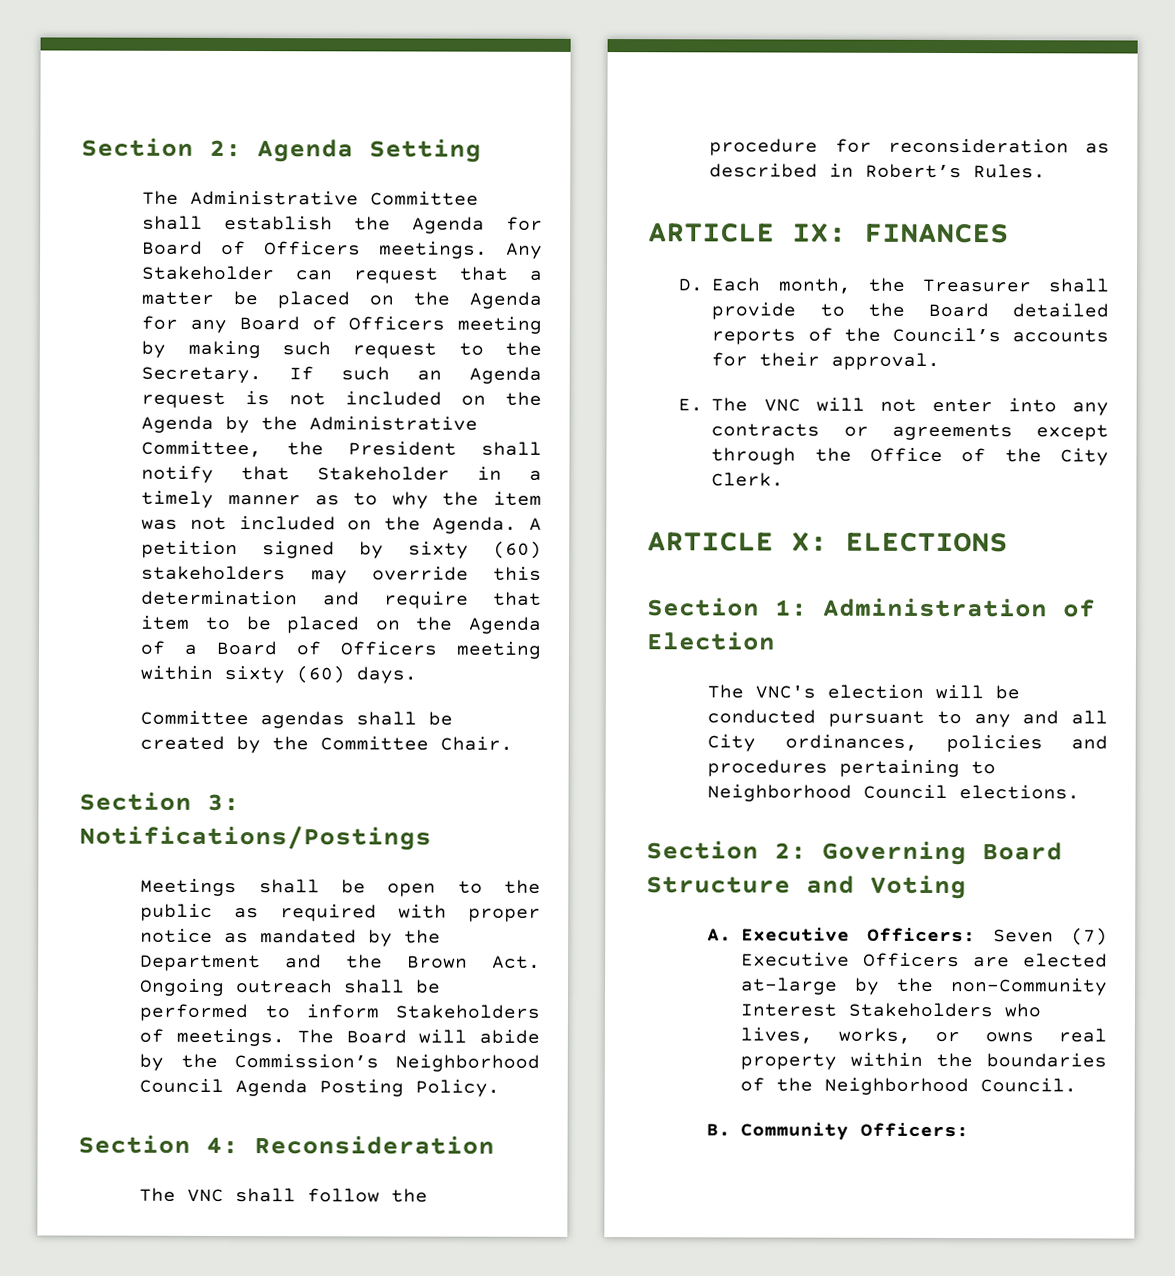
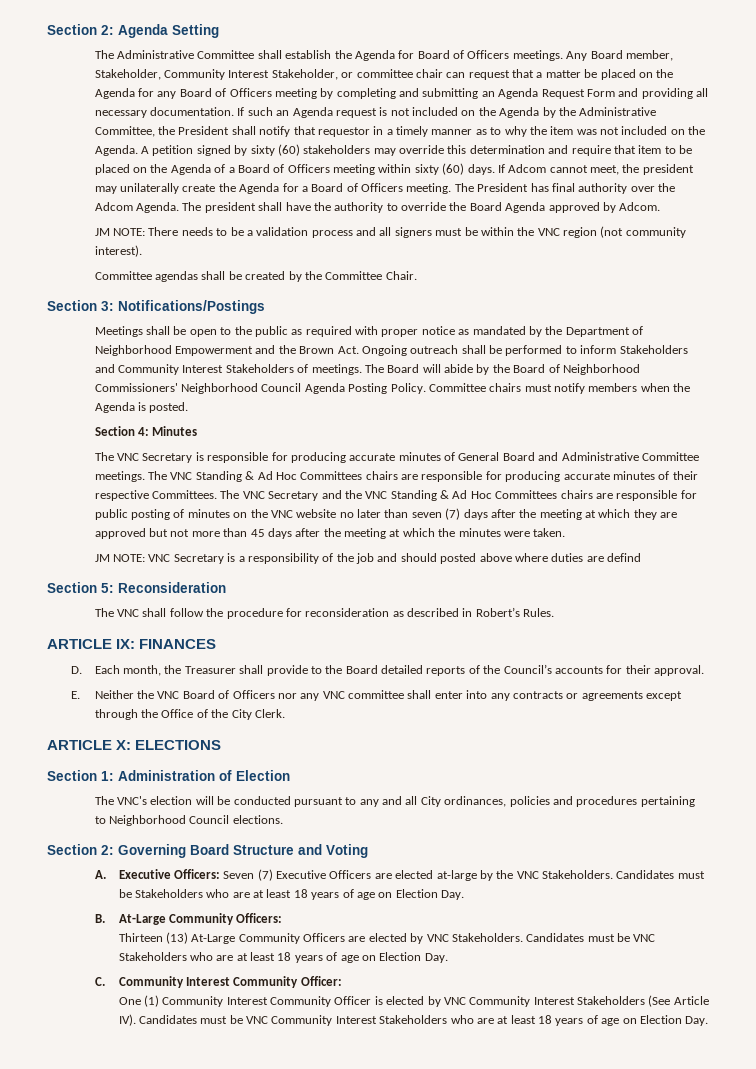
[141,265,276,281] Stakeholder -> [590,50,673,61] [94,69,443,80] Board member, Stakeholder, Community Interest Stakeholder, or committee chair
[187,340,542,359] [141,366,263,384] making such request to the Secretary. -> [336,88,709,99] [94,107,235,118] completing and submitting an Agenda Request Form and providing all necessary documentation.
[317,466,451,481] Stakeholder -> [317,127,370,137] requestor
(418, 675) none -> [497,164,694,175] [94,183,676,194] [94,202,661,213] [94,226,686,238] [94,245,142,257] If Adcom cannot meet, the president may unilaterally create the Agenda for a Board of Officers meeting. The President has final authority over the Adcom Agenda. The president shall have the authority to override the Board Agenda approved by Adcom. // JM NOTE: There needs to be a validation process and all signers must be within the VNC region (not community interest).
(262, 963) none -> [632,326,644,335] [94,345,254,356] of Neighborhood Empowerment
(540, 1011) none -> [94,364,294,375] and Community Interest Stakeholders
[233,1054,379,1069] Commission’s -> [513,364,640,375] [94,383,178,392] Board of Neighborhood Commissioners'
[78,1134,239,1155] // Section 4: -> [428,383,691,394] [94,402,189,413] [94,426,198,436] [94,452,699,463] [94,471,698,482] [94,490,697,501] [94,508,678,520] [94,528,566,539] [94,553,642,564] [47,582,114,593] Committee chairs must notify members when the Agenda is posted. // Section 4: Minutes // The VNC Secretary is responsible for producing accurate minutes of General Board and Administrative Committee meetings. The VNC Standing & Ad Hoc Committees chairs are responsible for producing accurate minutes of their respective Committees. The VNC Secretary and the VNC Standing & Ad Hoc Committees chairs are responsible for public posting of minutes on the VNC website no later than seven (7) days after the meeting at which they are approved but not more than 45 days after the meeting at which the minutes were taken. // JM NOTE: VNC Secretary is a responsibility of the job and should posted above where duties are defind // Section 5:
[711,397,917,412] The VNC will not -> [94,690,432,701] Neither the VNC Board of Officers nor any VNC committee shall
[951,978,1108,996] [740,1002,1042,1018] [740,1027,1107,1044] [740,1052,1107,1070] [740,1077,1078,1096] [706,1122,970,1140] non-Community Interest Stakeholders who lives, works, or owns real property within the boundaries of the Neighborhood Council. // B. Community Officers: -> [516,870,705,879] [118,889,465,900] [94,913,283,925] [118,932,656,944] [118,952,448,963] [94,976,342,988] [118,995,709,1007] [118,1014,709,1026] VNC Stakeholders. Candidates must be Stakeholders who are at least 18 years of age on Election Day. // B. At-Large Community Officers: // Thirteen (13) At-Large Community Officers are elected by VNC Stakeholders. Candidates must be VNC Stakeholders who are at least 18 years of age on Election Day. // C. Community Interest Community Officer: // One (1) Community Interest Community Officer is elected by VNC Community Interest Stakeholders (See Article IV). Candidates must be VNC Community Interest Stakeholders who are at least 18 years of age on Election Day.

